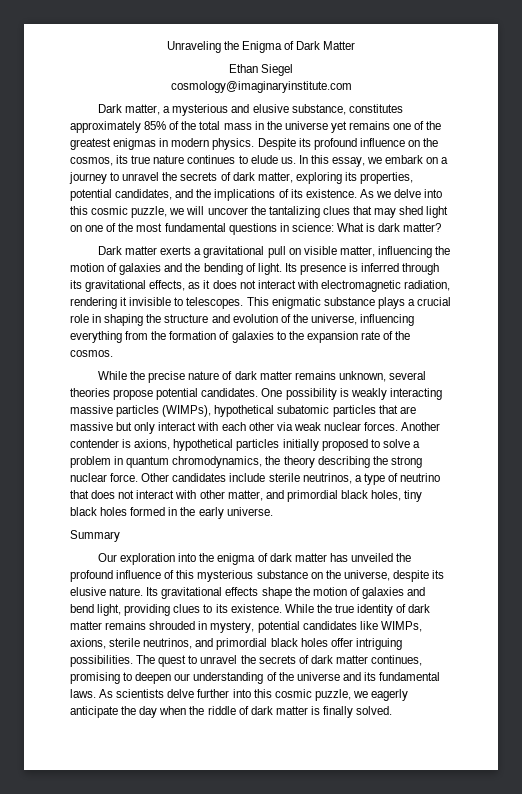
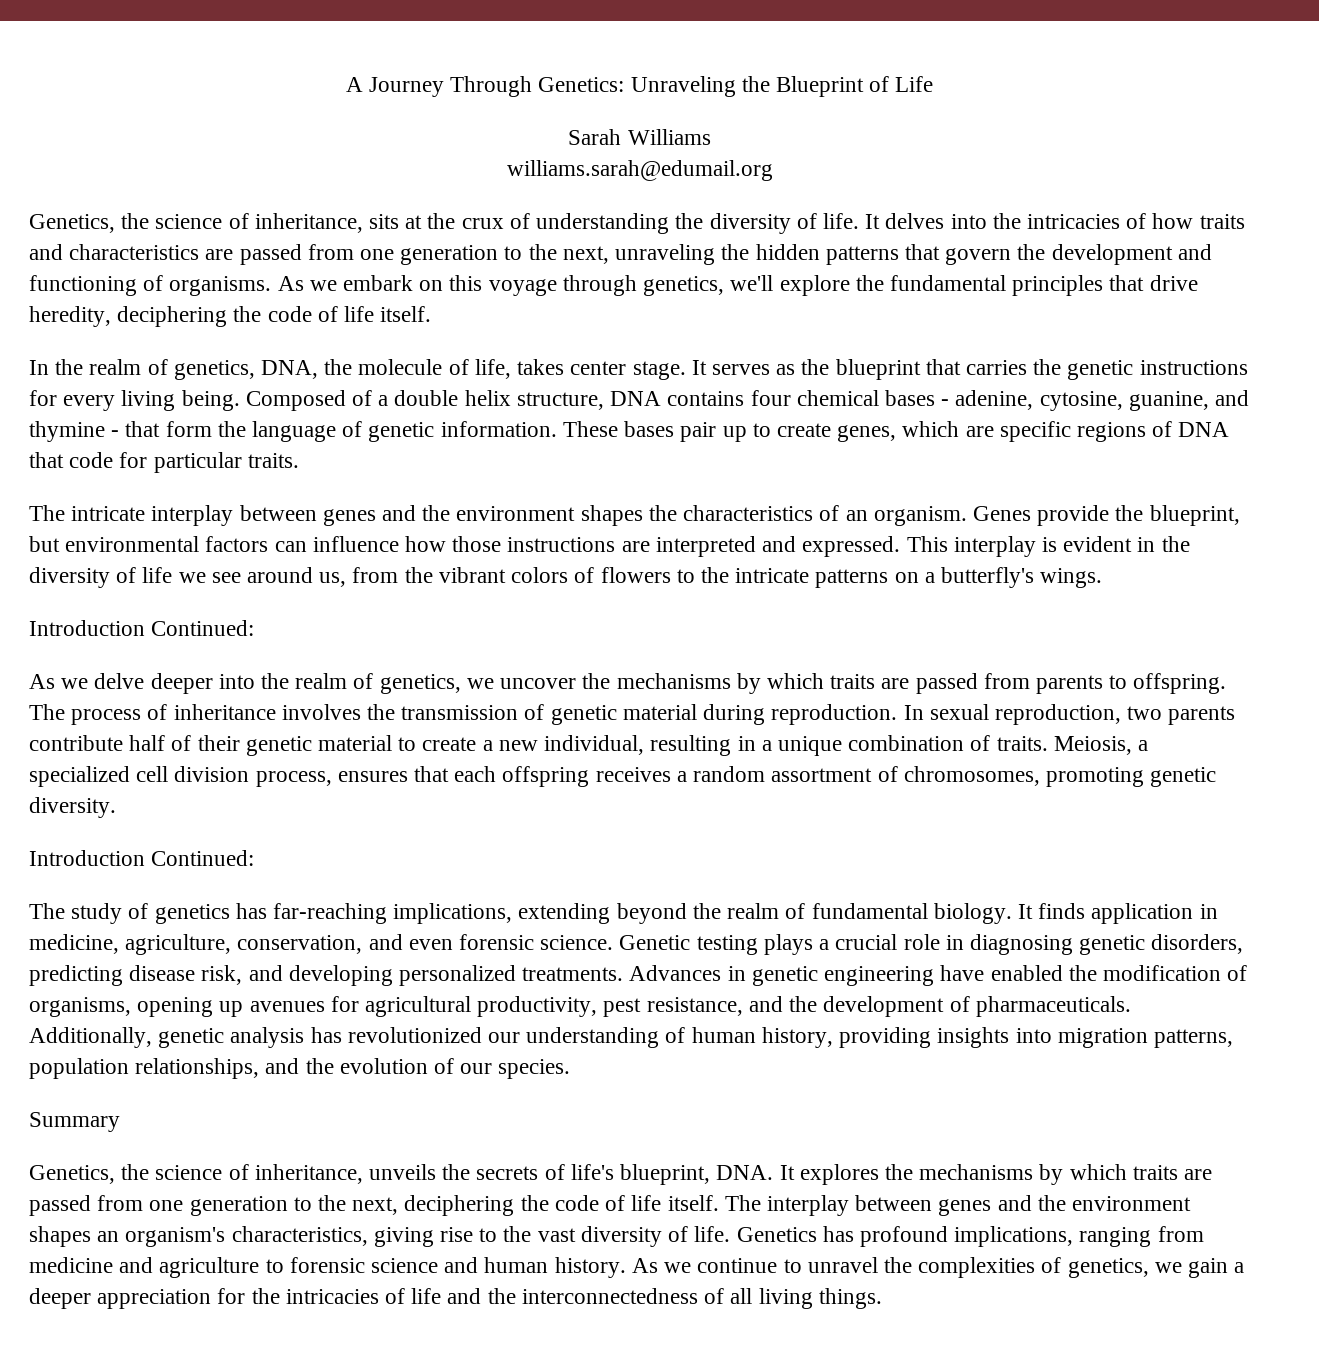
[166,41,356,53] [228,64,294,76] [170,81,352,93] [98,104,403,116] [70,121,442,133] [70,138,439,150] [70,155,449,167] [69,172,414,184] [70,189,443,201] [70,206,449,218] [70,223,442,235] [98,246,451,258] [70,263,440,275] [70,280,451,292] [70,297,375,309] Unraveling the Enigma of Dark Matter // Ethan Siegel // cosmology@imaginaryinstitute.com // Dark matter, a mysterious and elusive substance, constitutes approximately 85% of the total mass in the universe yet remains one of the greatest enigmas in modern physics. Despite its profound influence on the cosmos, its true nature continues to elude us. In this essay, we embark on a journey to unravel the secrets of dark matter, exploring its properties, potential candidates, and the implications of its existence. As we delve into this cosmic puzzle, we will uncover the tantalizing clues that may shed light on one of the most fundamental questions in science: What is dark matter? // Dark matter exerts a gravitational pull on visible matter, influencing the motion of galaxies and the bending of light. Its presence is inferred through its gravitational effects, as it does not interact with electromagnetic radiation, rendering it invisible to telescopes. This enigmatic substance -> [345,76,934,97] [568,129,711,145] [506,160,773,181] [29,213,1245,234] [29,244,1212,265] [29,275,1198,296] [29,306,432,327] [29,359,1248,380] [29,390,1249,411] [29,421,1230,442] [29,452,299,473] [29,505,1240,526] [29,536,1190,557] [29,567,1103,588] [29,620,255,636] [29,673,1227,694] [29,704,1236,725] [29,735,1148,756] [29,766,1217,787] [29,797,116,818] [29,850,255,866] [29,903,1218,924] [29,934,758,955] A Journey Through Genetics: Unraveling the Blueprint of Life // Sarah Williams // williams.sarah@edumail.org // Genetics, the science of inheritance, sits at the crux of understanding the diversity of life. It delves into the intricacies of how traits and characteristics are passed from one generation to the next, unraveling the hidden patterns that govern the development and functioning of organisms. As we embark on this voyage through genetics, we'll explore the fundamental principles that drive heredity, deciphering the code of life itself. // In the realm of genetics, DNA, the molecule of life, takes center stage. It serves as the blueprint that carries the genetic instructions for every living being. Composed of a double helix structure, DNA contains four chemical bases - adenine, cytosine, guanine, and thymine - that form the language of genetic information. These bases pair up to create genes, which are specific regions of DNA that code for particular traits. // The intricate interplay between genes and the environment shapes the characteristics of an organism. Genes provide the blueprint, but environmental factors can influence how those instructions are interpreted and expressed. This interplay is evident in the diversity of life we see around us, from the vibrant colors of flowers to the intricate patterns on a butterfly's wings. // Introduction Continued: // As we delve deeper into the realm of genetics, we uncover the mechanisms by which traits are passed from parents to offspring. The process of inheritance involves the transmission of genetic material during reproduction. In sexual reproduction, two parents contribute half of their genetic material to create a new individual, resulting in a unique combination of traits. Meiosis, a specialized cell division process, ensures that each offspring receives a random assortment of chromosomes, promoting genetic diversity. // Introduction Continued: // The study of genetics has far-reaching implications, extending beyond the realm of fundamental biology. It finds application in medicine, agriculture, conservation, and even forensic science. Genetic testing
[104,314,415,326] [70,331,411,343] [70,350,113,357] [98,371,426,383] [70,388,442,400] [70,405,416,417] [70,422,441,434] [70,439,420,451] [70,456,422,468] [70,473,441,485] [70,490,423,502] [70,507,273,519] [70,530,120,542] [98,553,412,565] [70,570,445,582] [70,587,426,599] [70,604,431,616] [70,621,422,633] [70,638,402,650] [70,655,423,667] [70,672,441,684] [70,689,409,701] [70,706,393,718] shaping the structure and evolution of the universe, influencing everything from the formation of galaxies to the expansion rate of the cosmos. // While the precise nature of dark matter remains unknown, several theories propose potential candidates. One possibility is weakly interacting massive particles (WIMPs), hypothetical subatomic particles that are massive but only interact with each other via weak nuclear forces. Another contender is axions, hypothetical particles initially proposed to solve a problem in quantum chromodynamics, the theory describing the strong nuclear force. Other candidates include sterile neutrinos, a type of neutrino that does not interact with other matter, and primordial black holes, tiny black holes formed in the early universe. // Summary // Our exploration into the enigma of dark matter has unveiled the profound influence of this mysterious substance on the universe, despite its elusive nature. Its gravitational effects shape the motion of galaxies and bend light, providing clues to its existence. While the true identity of dark matter remains shrouded in mystery, potential candidates like WIMPs, axions, sterile neutrinos, and primordial black holes offer intriguing possibilities. The quest to unravel the secrets of dark matter continues, promising to deepen our understanding of the universe and its fundamental laws. As scientists delve further into this cosmic puzzle, we eagerly anticipate the day when the riddle of dark matter is finally solved. -> [969,934,1244,955] [29,965,1248,986] [29,996,1131,1017] [29,1027,1233,1048] [29,1058,571,1079] [29,1112,120,1132] [29,1164,1212,1185] [29,1195,1191,1216] [29,1226,1204,1247] [29,1257,1245,1278] [29,1288,882,1309] diagnosing genetic disorders, predicting disease risk, and developing personalized treatments. Advances in genetic engineering have enabled the modification of organisms, opening up avenues for agricultural productivity, pest resistance, and the development of pharmaceuticals. Additionally, genetic analysis has revolutionized our understanding of human history, providing insights into migration patterns, population relationships, and the evolution of our species. // Summary // Genetics, the science of inheritance, unveils the secrets of life's blueprint, DNA. It explores the mechanisms by which traits are passed from one generation to the next, deciphering the code of life itself. The interplay between genes and the environment shapes an organism's characteristics, giving rise to the vast diversity of life. Genetics has profound implications, ranging from medicine and agriculture to forensic science and human history. As we continue to unravel the complexities of genetics, we gain a deeper appreciation for the intricacies of life and the interconnectedness of all living things.

